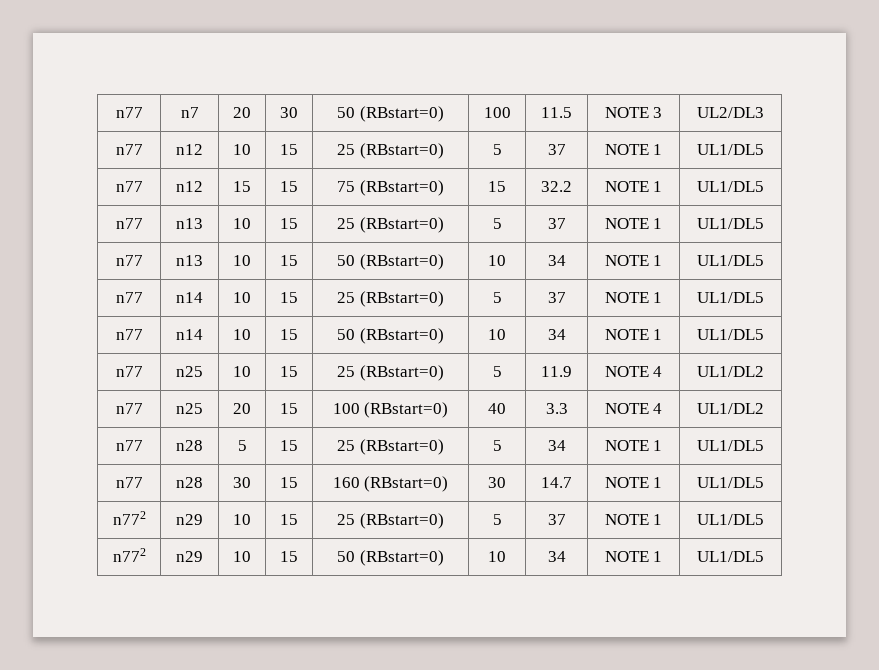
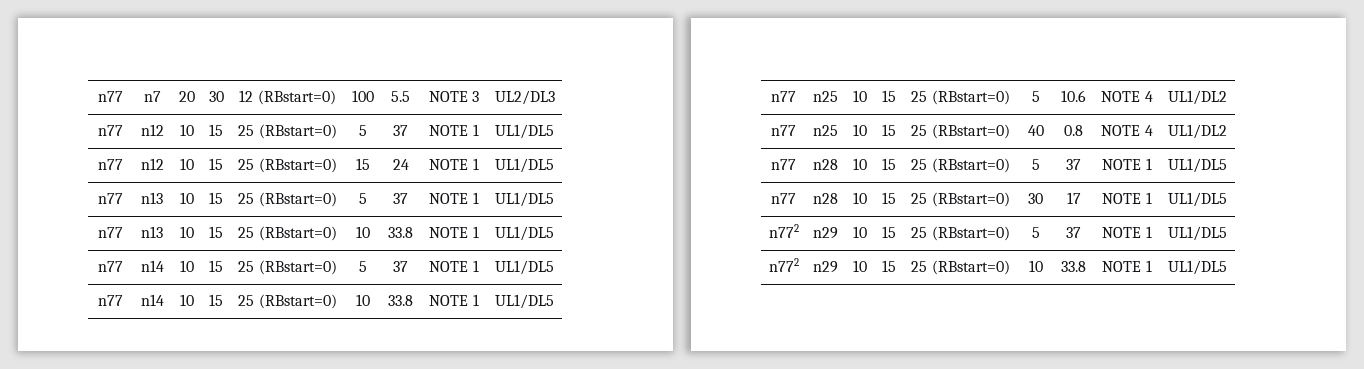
[337,107,356,118] 50 -> [239,90,254,102] 12
[541,107,572,118] 11.5 -> [391,91,410,102] 5.5
[233,181,251,192] [280,181,298,192] [337,181,356,192] 15 | 15 | 75 -> [179,158,194,170] [209,158,223,170] [238,159,255,170] 10 | 15 | 25
[541,181,572,192] 32.2 -> [392,159,409,170] 24
[337,254,444,270] [488,255,506,266] [547,255,566,266] 50 (RBstart=0) | 10 | 34 -> [238,226,337,241] [355,226,370,238] [388,227,413,238] 25 (RBstart=0) | 10 | 33.8
[337,328,444,344] [488,329,506,340] [547,329,566,340] 50 (RBstart=0) | 10 | 34 -> [238,294,337,309] [355,294,370,306] [388,295,413,306] 25 (RBstart=0) | 10 | 33.8
[541,366,572,377] 11.9 -> [1061,90,1086,102] 10.6
[233,403,251,414] [280,403,298,414] [332,403,360,414] 20 | 15 | 100 -> [852,124,867,136] [882,124,896,136] [911,125,928,136] 10 | 15 | 25
[545,403,568,414] 3.3 -> [1064,125,1083,136] 0.8
[237,440,247,451] [280,440,298,451] [337,439,444,455] [492,440,502,451] [547,440,566,451] 5 | 15 | 25 (RBstart=0) | 5 | 34 -> [852,158,867,170] [882,158,896,170] [911,158,1010,173] [1031,159,1040,170] [1066,159,1081,170] 10 | 15 | 25 (RBstart=0) | 5 | 37
[233,477,251,488] [280,477,298,488] [332,477,360,488] 30 | 15 | 160 -> [852,192,867,204] [882,192,896,204] [911,193,928,204] 10 | 15 | 25
[541,477,572,488] 14.7 -> [1066,192,1081,204] 17
[337,550,444,566] [488,551,506,562] [547,551,566,562] 50 (RBstart=0) | 10 | 34 -> [911,260,1010,275] [1028,260,1043,272] [1061,261,1086,272] 25 (RBstart=0) | 10 | 33.8

